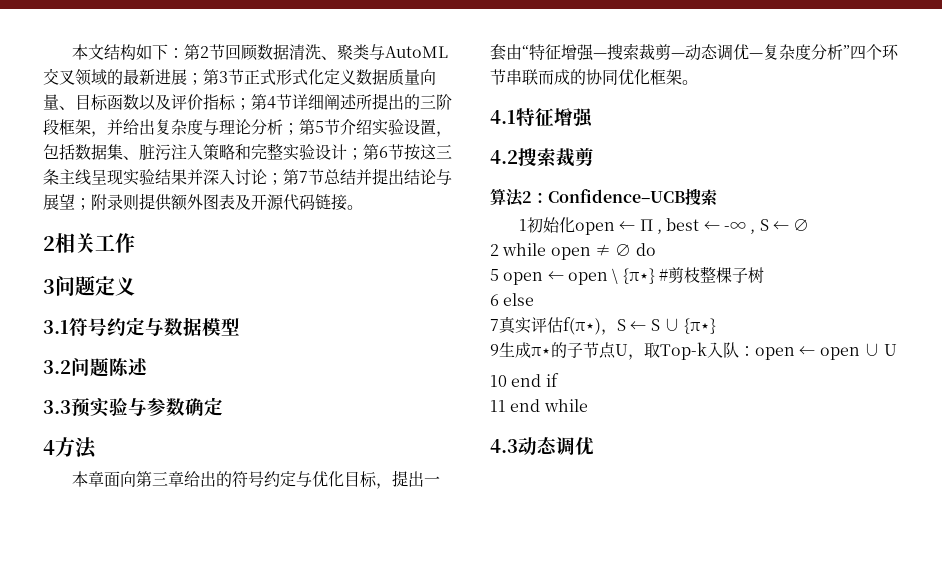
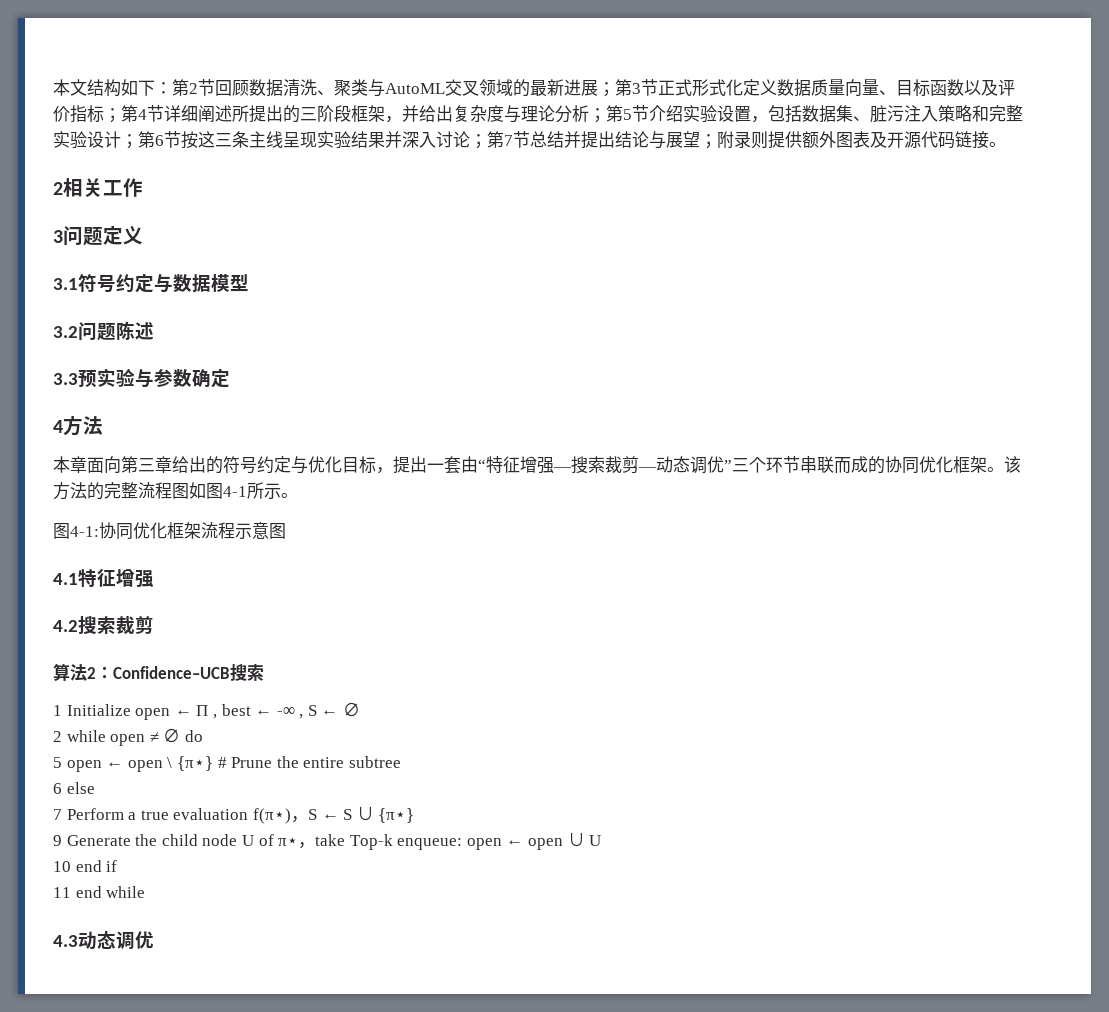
[749,44,866,60] —复杂度分析”四 -> [724,458,749,472] ”三
(698, 82) none -> [1004,456,1021,473] [53,482,298,500] [53,522,286,540] 该方法的完整流程图如图4-1所示。 // 图4-1:协同优化框架流程示意图
[527,217,576,233] 初始化 -> [66,704,131,716] Initialize
[667,266,764,283] 剪枝整棵子树 -> [231,756,401,768] Prune the entire subtree
[499,316,563,334] 真实评估 -> [66,808,249,820] Perform a true evaluation
[499,342,755,360] 生成π⋆的子节点U，取Top-k入队： -> [66,834,463,850] Generate the child node U of π⋆，take Top-k enqueue:

